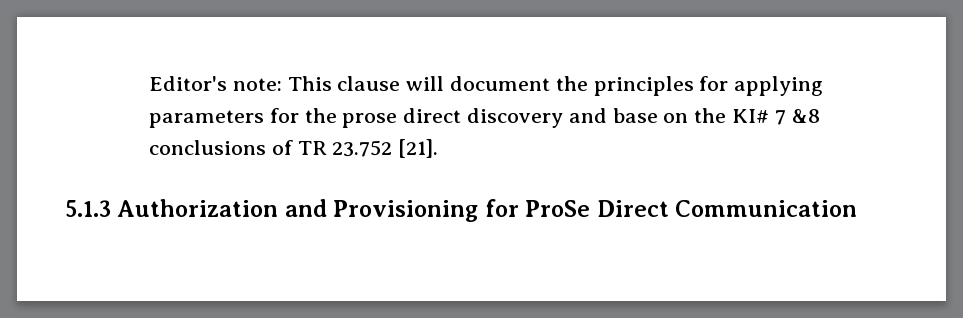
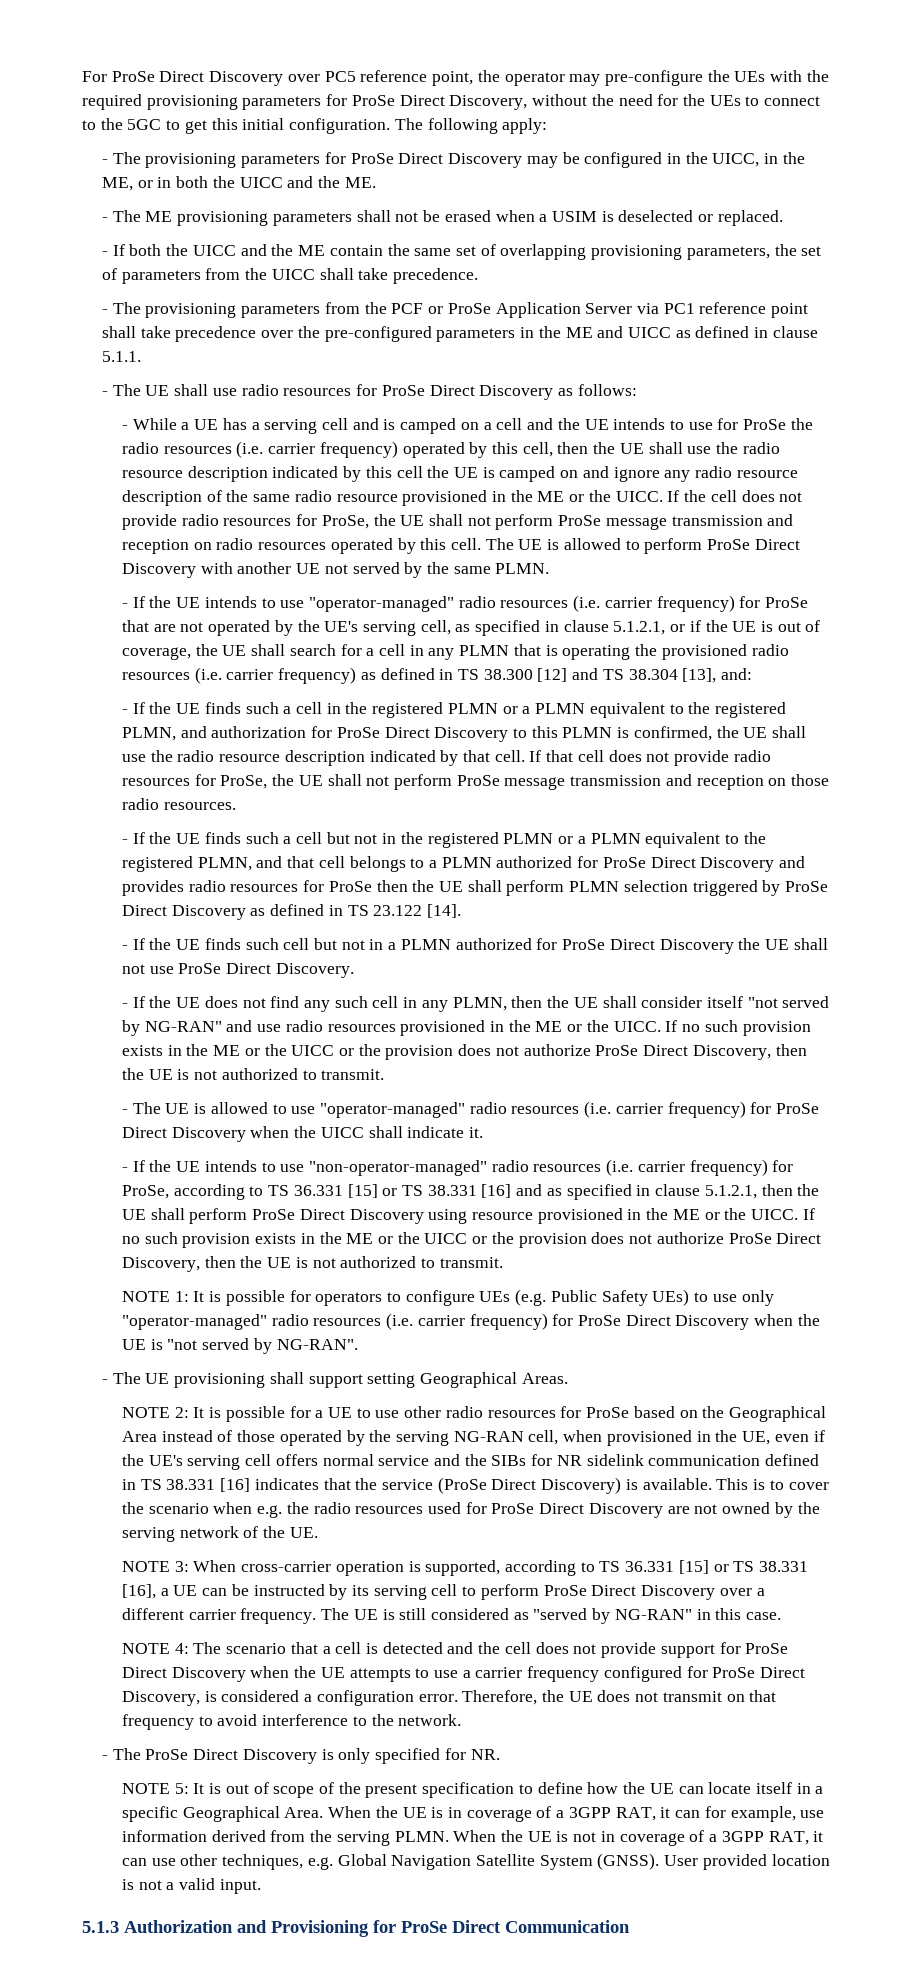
[148,76,824,96] [148,108,820,128] [148,139,439,158] Editor's note: This clause will document the principles for applying parameters for the prose direct discovery and base on the KI# 7 &8 conclusions of TR 23.752 [21]. -> [82,70,829,86] [82,94,821,110] [82,118,548,134] [101,152,805,168] [101,176,376,191] [101,210,783,226] [101,244,822,260] [101,268,479,284] [101,302,809,318] [101,326,818,342] [101,351,141,362] [101,384,637,400] [121,418,813,434] [121,441,780,458] [121,466,798,482] [121,490,803,506] [121,514,794,530] [121,538,800,554] [121,562,550,578] [121,595,809,612] [121,620,821,636] [121,644,789,660] [121,667,753,684] [121,702,787,718] [121,726,807,742] [121,750,771,766] [121,774,830,790] [121,798,236,810] [121,832,766,848] [121,856,806,872] [121,880,829,896] [121,904,462,920] [121,938,828,954] [121,963,354,978] [121,996,830,1012] [121,1020,811,1036] [121,1044,807,1060] [121,1068,385,1080] [121,1101,820,1118] [121,1126,484,1142] [121,1159,794,1176] [121,1184,820,1200] [121,1208,815,1224] [121,1232,822,1248] [121,1256,503,1272] [121,1289,774,1306] [121,1313,820,1330] [121,1338,358,1354] [101,1372,568,1388] [121,1406,827,1422] [121,1430,825,1446] [121,1454,820,1470] [121,1477,829,1494] [121,1502,820,1518] [121,1526,318,1542] [121,1560,809,1576] [121,1584,765,1600] [121,1608,782,1624] [121,1642,789,1658] [121,1666,806,1682] [121,1690,777,1706] [121,1714,462,1730] [101,1748,500,1764] [121,1782,824,1798] [121,1806,825,1822] [121,1830,824,1846] [121,1853,830,1870] [121,1878,261,1894] For ProSe Direct Discovery over PC5 reference point, the operator may pre-configure the UEs with the required provisioning parameters for ProSe Direct Discovery, without the need for the UEs to connect to the 5GC to get this initial configuration. The following apply: // - The provisioning parameters for ProSe Direct Discovery may be configured in the UICC, in the ME, or in both the UICC and the ME. // - The ME provisioning parameters shall not be erased when a USIM is deselected or replaced. // - If both the UICC and the ME contain the same set of overlapping provisioning parameters, the set of parameters from the UICC shall take precedence. // - The provisioning parameters from the PCF or ProSe Application Server via PC1 reference point shall take precedence over the pre-configured parameters in the ME and UICC as defined in clause 5.1.1. // - The UE shall use radio resources for ProSe Direct Discovery as follows: // - While a UE has a serving cell and is camped on a cell and the UE intends to use for ProSe the radio resources (i.e. carrier frequency) operated by this cell, then the UE shall use the radio resource description indicated by this cell the UE is camped on and ignore any radio resource description of the same radio resource provisioned in the ME or the UICC. If the cell does not provide radio resources for ProSe, the UE shall not perform ProSe message transmission and reception on radio resources operated by this cell. The UE is allowed to perform ProSe Direct Discovery with another UE not served by the same PLMN. // - If the UE intends to use "operator-managed" radio resources (i.e. carrier frequency) for ProSe that are not operated by the UE's serving cell, as specified in clause 5.1.2.1, or if the UE is out of coverage, the UE shall search for a cell in any PLMN that is operating the provisioned radio resources (i.e. carrier frequency) as defined in TS 38.300 [12] and TS 38.304 [13], and: // - If the UE finds such a cell in the registered PLMN or a PLMN equivalent to the registered PLMN, and authorization for ProSe Direct Discovery to this PLMN is confirmed, the UE shall use the radio resource description indicated by that cell. If that cell does not provide radio resources for ProSe, the UE shall not perform ProSe message transmission and reception on those radio resources. // - If the UE finds such a cell but not in the registered PLMN or a PLMN equivalent to the registered PLMN, and that cell belongs to a PLMN authorized for ProSe Direct Discovery and provides radio resources for ProSe then the UE shall perform PLMN selection triggered by ProSe Direct Discovery as defined in TS 23.122 [14]. // - If the UE finds such cell but not in a PLMN authorized for ProSe Direct Discovery the UE shall not use ProSe Direct Discovery. // - If the UE does not find any such cell in any PLMN, then the UE shall consider itself "not served by NG-RAN" and use radio resources provisioned in the ME or the UICC. If no such provision exists in the ME or the UICC or the provision does not authorize ProSe Direct Discovery, then the UE is not authorized to transmit. // - The UE is allowed to use "operator-managed" radio resources (i.e. carrier frequency) for ProSe Direct Discovery when the UICC shall indicate it. // - If the UE intends to use "non-operator-managed" radio resources (i.e. carrier frequency) for ProSe, according to TS 36.331 [15] or TS 38.331 [16] and as specified in clause 5.1.2.1, then the UE shall perform ProSe Direct Discovery using resource provisioned in the ME or the UICC. If no such provision exists in the ME or the UICC or the provision does not authorize ProSe Direct Discovery, then the UE is not authorized to transmit. // NOTE 1: It is possible for operators to configure UEs (e.g. Public Safety UEs) to use only "operator-managed" radio resources (i.e. carrier frequency) for ProSe Direct Discovery when the UE is "not served by NG-RAN". // - The UE provisioning shall support setting Geographical Areas. // NOTE 2: It is possible for a UE to use other radio resources for ProSe based on the Geographical Area instead of those operated by the serving NG-RAN cell, when provisioned in the UE, even if the UE's serving cell offers normal service and the SIBs for NR sidelink communication defined in TS 38.331 [16] indicates that the service (ProSe Direct Discovery) is available. This is to cover the scenario when e.g. the radio resources used for ProSe Direct Discovery are not owned by the serving network of the UE. // NOTE 3: When cross-carrier operation is supported, according to TS 36.331 [15] or TS 38.331 [16], a UE can be instructed by its serving cell to perform ProSe Direct Discovery over a different carrier frequency. The UE is still considered as "served by NG-RAN" in this case. // NOTE 4: The scenario that a cell is detected and the cell does not provide support for ProSe Direct Discovery when the UE attempts to use a carrier frequency configured for ProSe Direct Discovery, is considered a configuration error. Therefore, the UE does not transmit on that frequency to avoid interference to the network. // - The ProSe Direct Discovery is only specified for NR. // NOTE 5: It is out of scope of the present specification to define how the UE can locate itself in a specific Geographical Area. When the UE is in coverage of a 3GPP RAT, it can for example, use information derived from the serving PLMN. When the UE is not in coverage of a 3GPP RAT, it can use other techniques, e.g. Global Navigation Satellite System (GNSS). User provided location is not a valid input.

